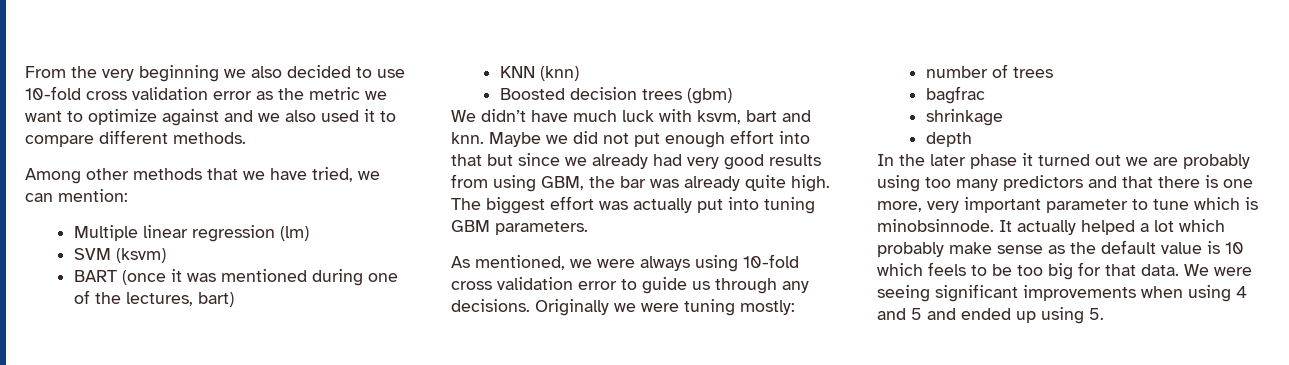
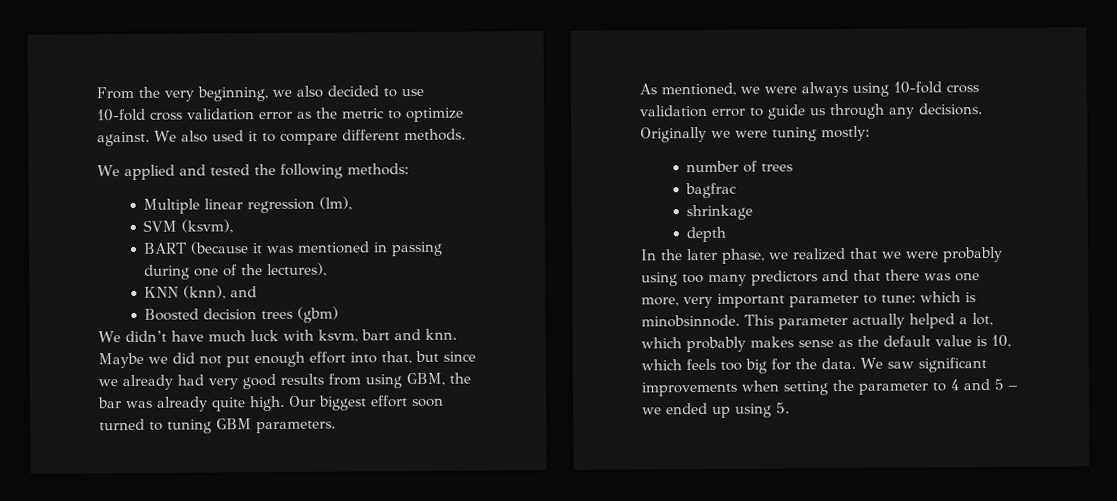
[139,65,219,82] beginning -> [197,86,268,102] beginning,
[365,91,387,100] [25,109,280,126] we want to optimize against and we -> [388,107,464,123] [97,130,177,147] to optimize against. We
[25,167,380,184] [25,189,128,202] Among other methods that we have tried, we can mention: -> [97,163,409,181] We applied and tested the following methods:
[279,226,309,241] (lm) -> [319,196,353,211] (lm),
[115,248,166,263] (ksvm) -> [181,219,234,234] (ksvm),
[121,270,166,285] (once -> [190,241,250,255] (because
(307, 275) none -> [373,241,444,257] in passing
[125,292,234,307] lectures, bart) -> [267,262,328,278] lectures),
[539,66,579,81] (knn) -> [183,285,258,300] (knn), and
[451,154,482,166] that -> [381,351,412,365] that,
[451,198,481,210] The -> [289,395,316,407] Our
[599,197,759,213] was actually put into -> [412,397,444,408] [99,418,163,431] soon turned to
[970,153,1178,169] phase it turned out we are -> [721,247,939,264] phase, we realized that we were
[1205,175,1218,188] is -> [924,273,951,281] was
[1153,199,1189,210] tune -> [881,294,916,303] tune:
[999,220,1012,232] It -> [744,314,848,330] This parameter
[1154,220,1174,232] lot -> [972,312,993,327] lot,
[949,242,992,254] make -> [750,336,794,348] makes
[1225,242,1244,254] 10 -> [991,334,1011,348] 10,
[971,264,1012,276] to be -> (716, 364) none
[1105,264,1136,276] that -> [795,358,817,370] the
[1214,267,1252,276] [877,285,930,302] were seeing -> [886,361,914,369] saw
[1188,285,1231,302] using -> [783,379,946,396] setting the parameter to
[927,308,956,320] and -> [1008,385,1018,390] [642,407,662,415] – we

